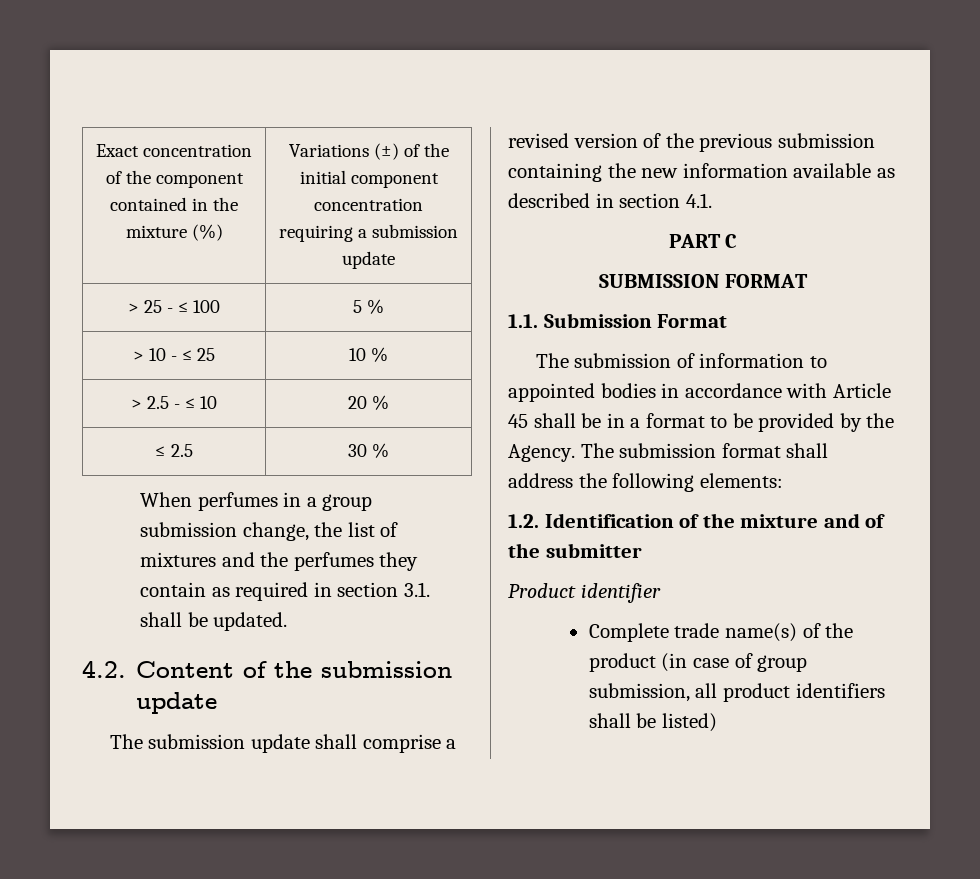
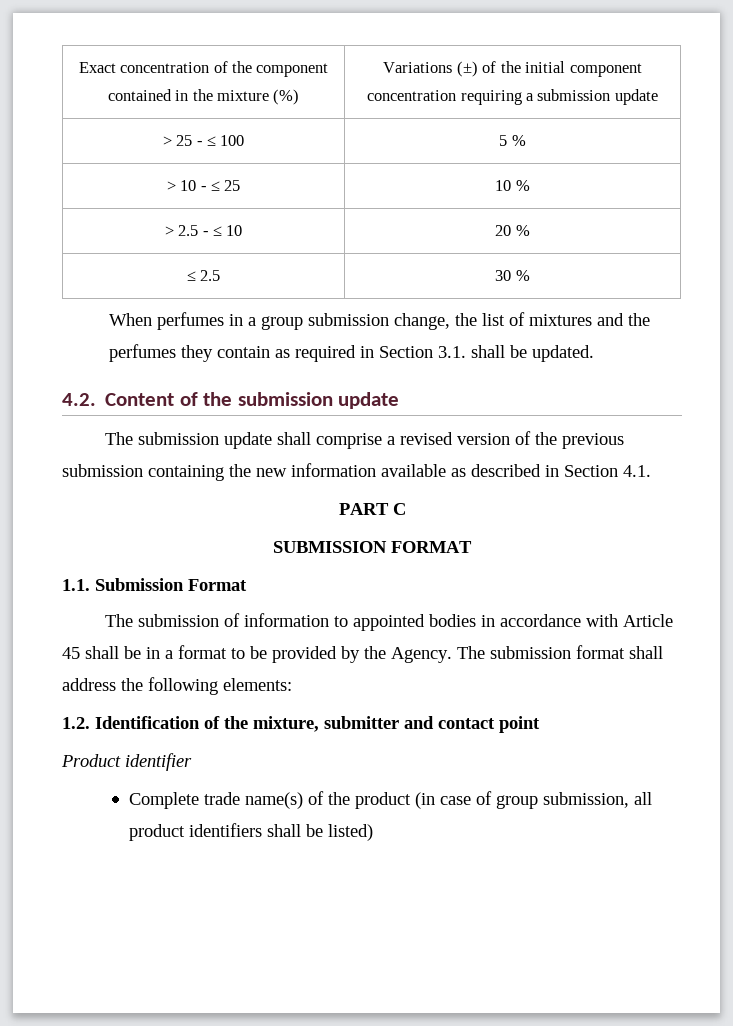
[337,582,399,597] section -> [378,346,433,358] Section
[619,193,681,208] section -> [564,465,618,477] Section
[740,513,886,528] [508,543,642,558] mixture and of the submitter -> [253,716,540,733] mixture, submitter and contact point

